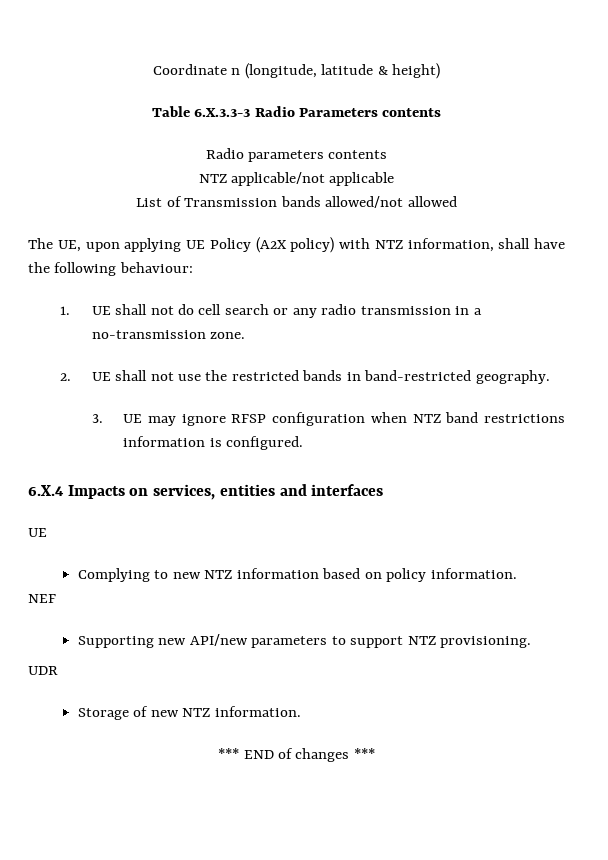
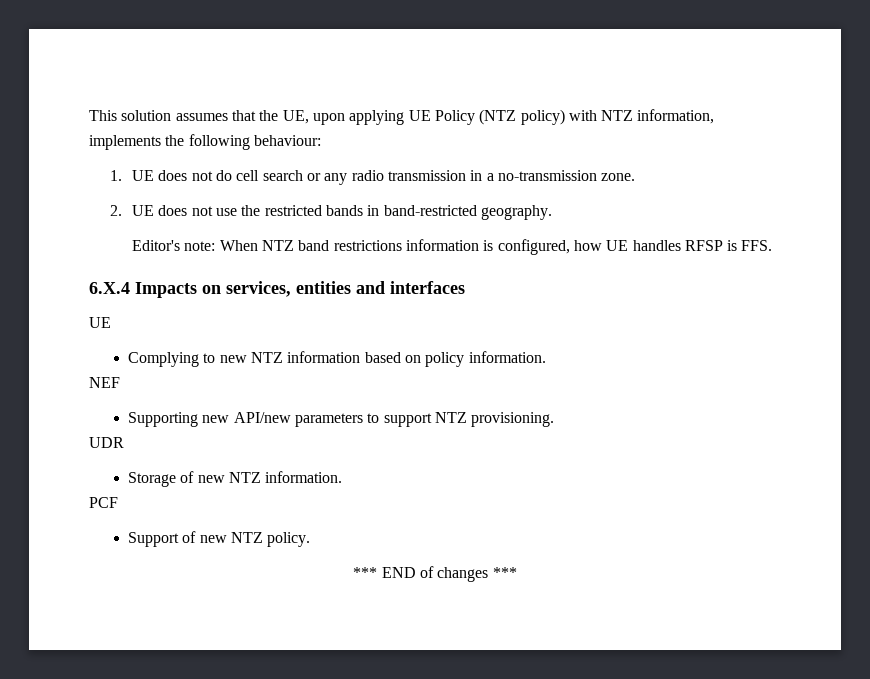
[152,63,441,79] [151,106,442,117] [205,148,388,162] [198,172,395,186] [136,196,457,208] [28,238,53,249] Coordinate n (longitude, latitude & height) // Table 6.X.3.3-3 Radio Parameters contents // Radio parameters contents // NTZ applicable/not applicable // List of Transmission bands allowed/not allowed // The -> [89,110,279,121] This solution assumes that the
[255,237,287,253] (A2X -> [479,109,517,125] (NTZ
[498,238,565,249] shall have -> [89,135,161,150] implements
[115,304,148,315] shall -> [158,170,188,181] does
[115,370,148,381] shall -> [158,205,188,216] does
[91,412,407,426] 3. UE may ignore RFSP configuration when -> [131,240,258,251] Editor's note: When
[226,436,304,450] configured. -> [497,239,773,255] configured, how UE handles RFSP is FFS.
(301, 711) none -> [89,497,118,508] [128,531,311,547] // PCF // Support of new NTZ policy.

